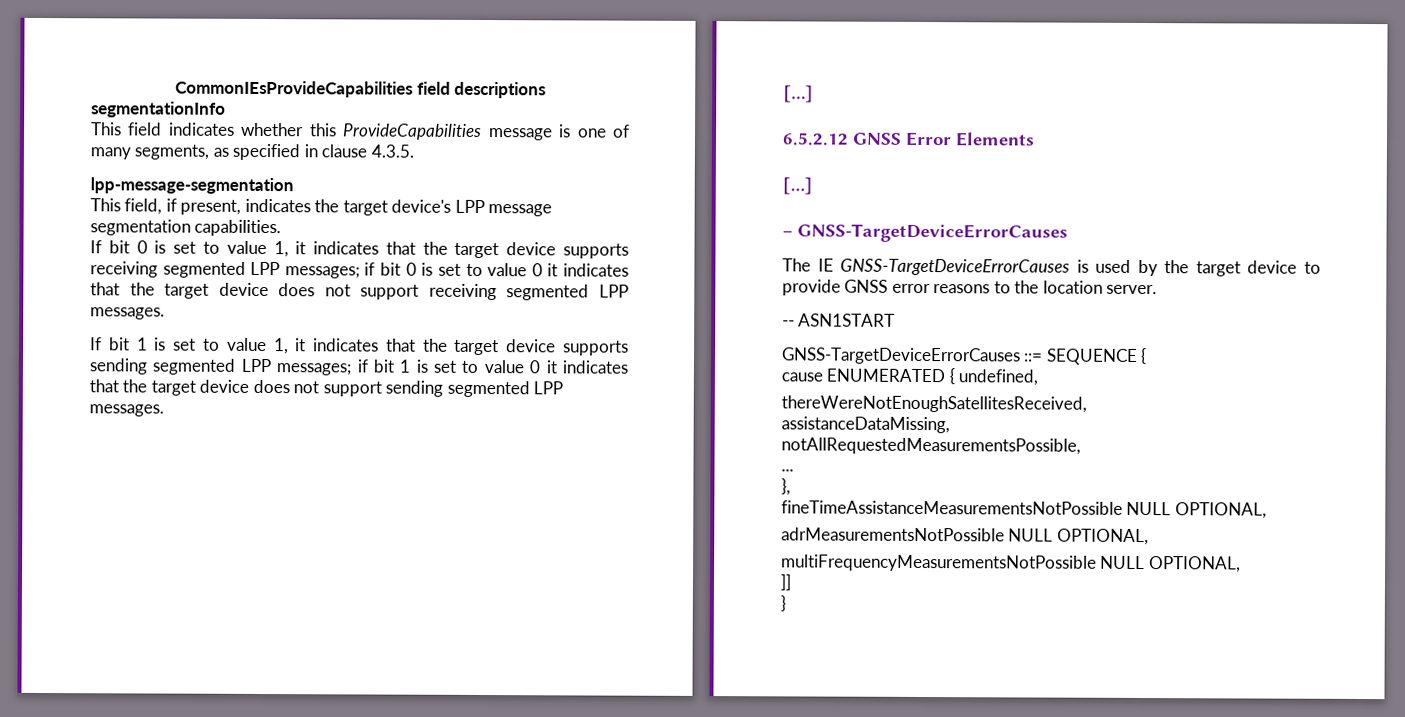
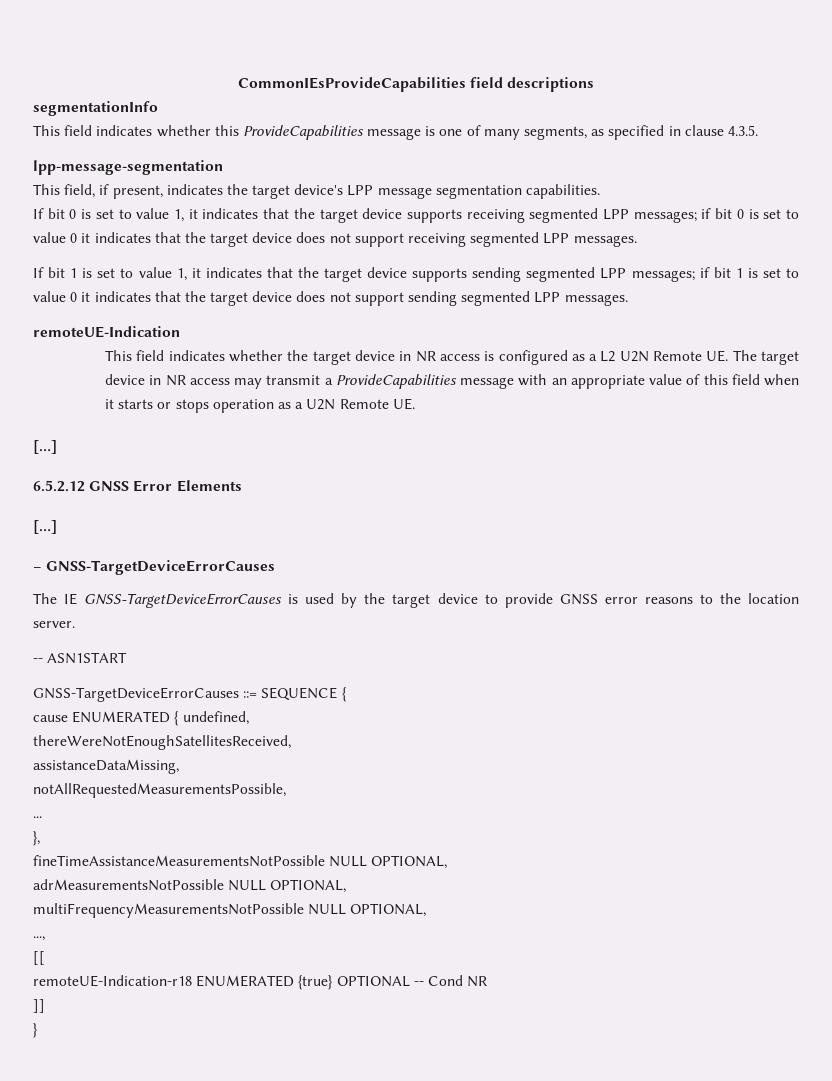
(164, 410) none -> [33,326,180,338] [105,350,800,365] [105,374,799,389] [105,398,415,413] // remoteUE-Indication // This field indicates whether the target device in NR access is configured as a L2 U2N Remote UE. The target device in NR access may transmit a ProvideCapabilities message with an appropriate value of this field when it starts or stops operation as a U2N Remote UE.
(1241, 564) none -> [33,936,45,941] [33,951,45,965] [33,975,488,990] // ..., // [[ // remoteUE-Indication-r18 ENUMERATED {true} OPTIONAL -- Cond NR

